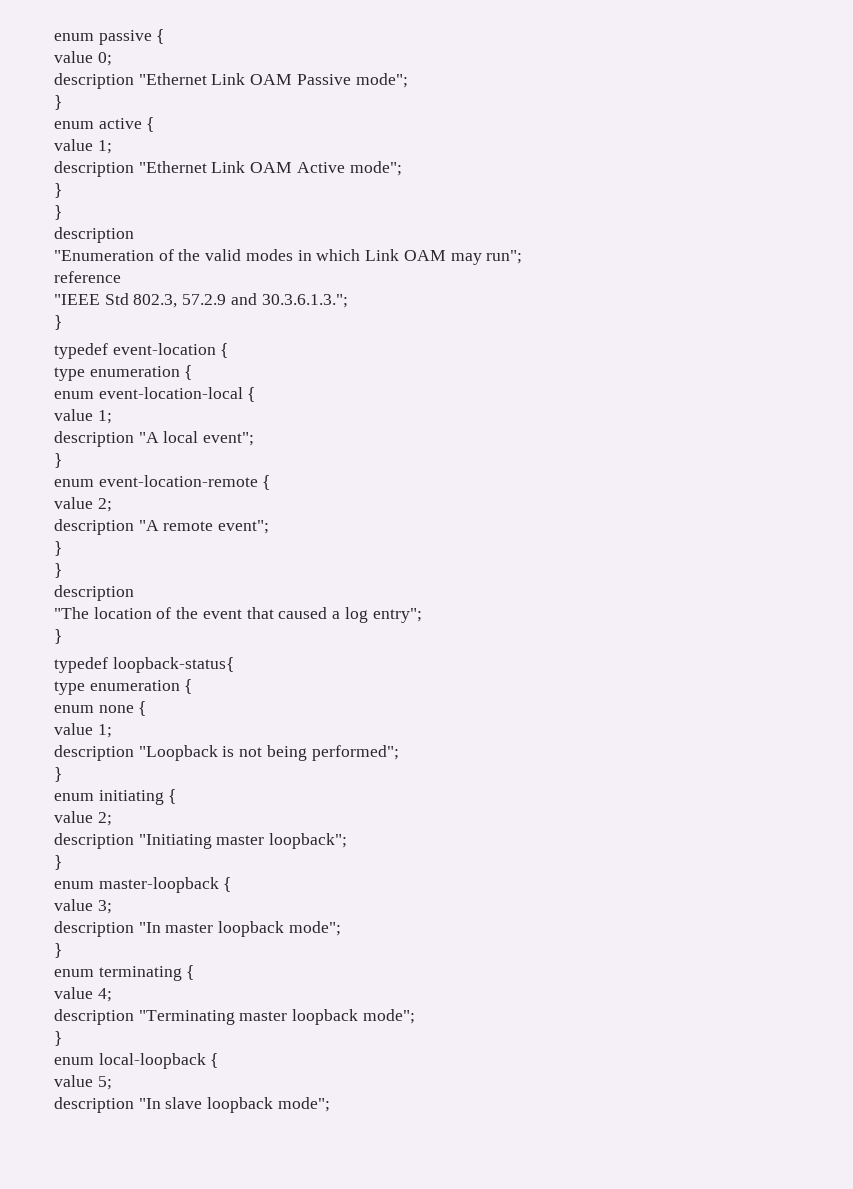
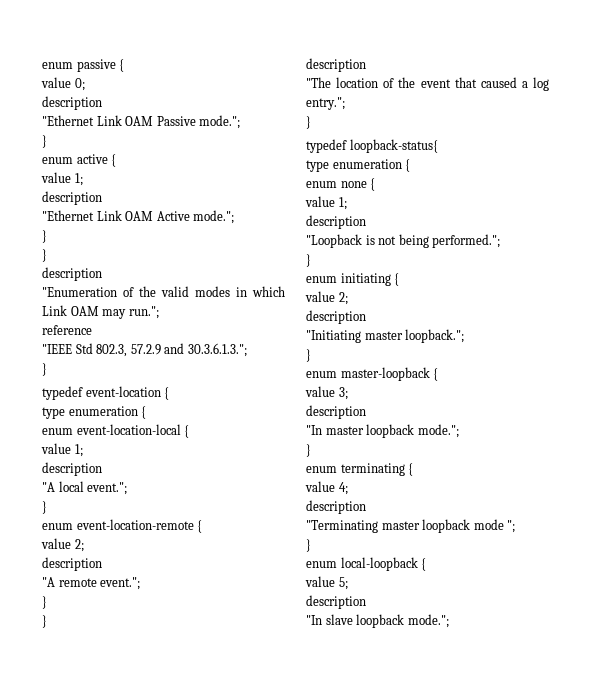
(134, 81) none -> (102, 103) //
[355,73,408,88] mode"; -> [199,115,241,129] mode.";
(134, 169) none -> (102, 198) //
[349,161,402,176] mode"; -> [193,210,235,224] mode.";
[486,250,523,264] run"; -> [128,306,159,319] run.";
(134, 439) none -> (102, 469) //
[203,432,255,446] event"; -> [87,482,128,495] event.";
(134, 527) none -> (102, 564) //
[218,520,270,534] event"; -> [100,577,141,590] event.";
[372,608,422,623] entry"; -> [306,97,345,110] entry.";
(134, 753) none -> (366, 222) //
[311,745,399,761] performed"; -> [432,234,501,248] performed.";
(134, 841) none -> (366, 317) //
[269,833,348,849] loopback"; -> [405,329,465,343] loopback.";
(134, 929) none -> (366, 412) //
[288,921,341,936] mode"; -> [417,424,459,438] mode.";
(134, 1017) none -> (366, 507) //
[362,1009,415,1024] mode"; -> [473,519,516,533] mode ";
(134, 1105) none -> (366, 602) //
[277,1097,330,1112] mode"; -> [407,614,449,628] mode.";

